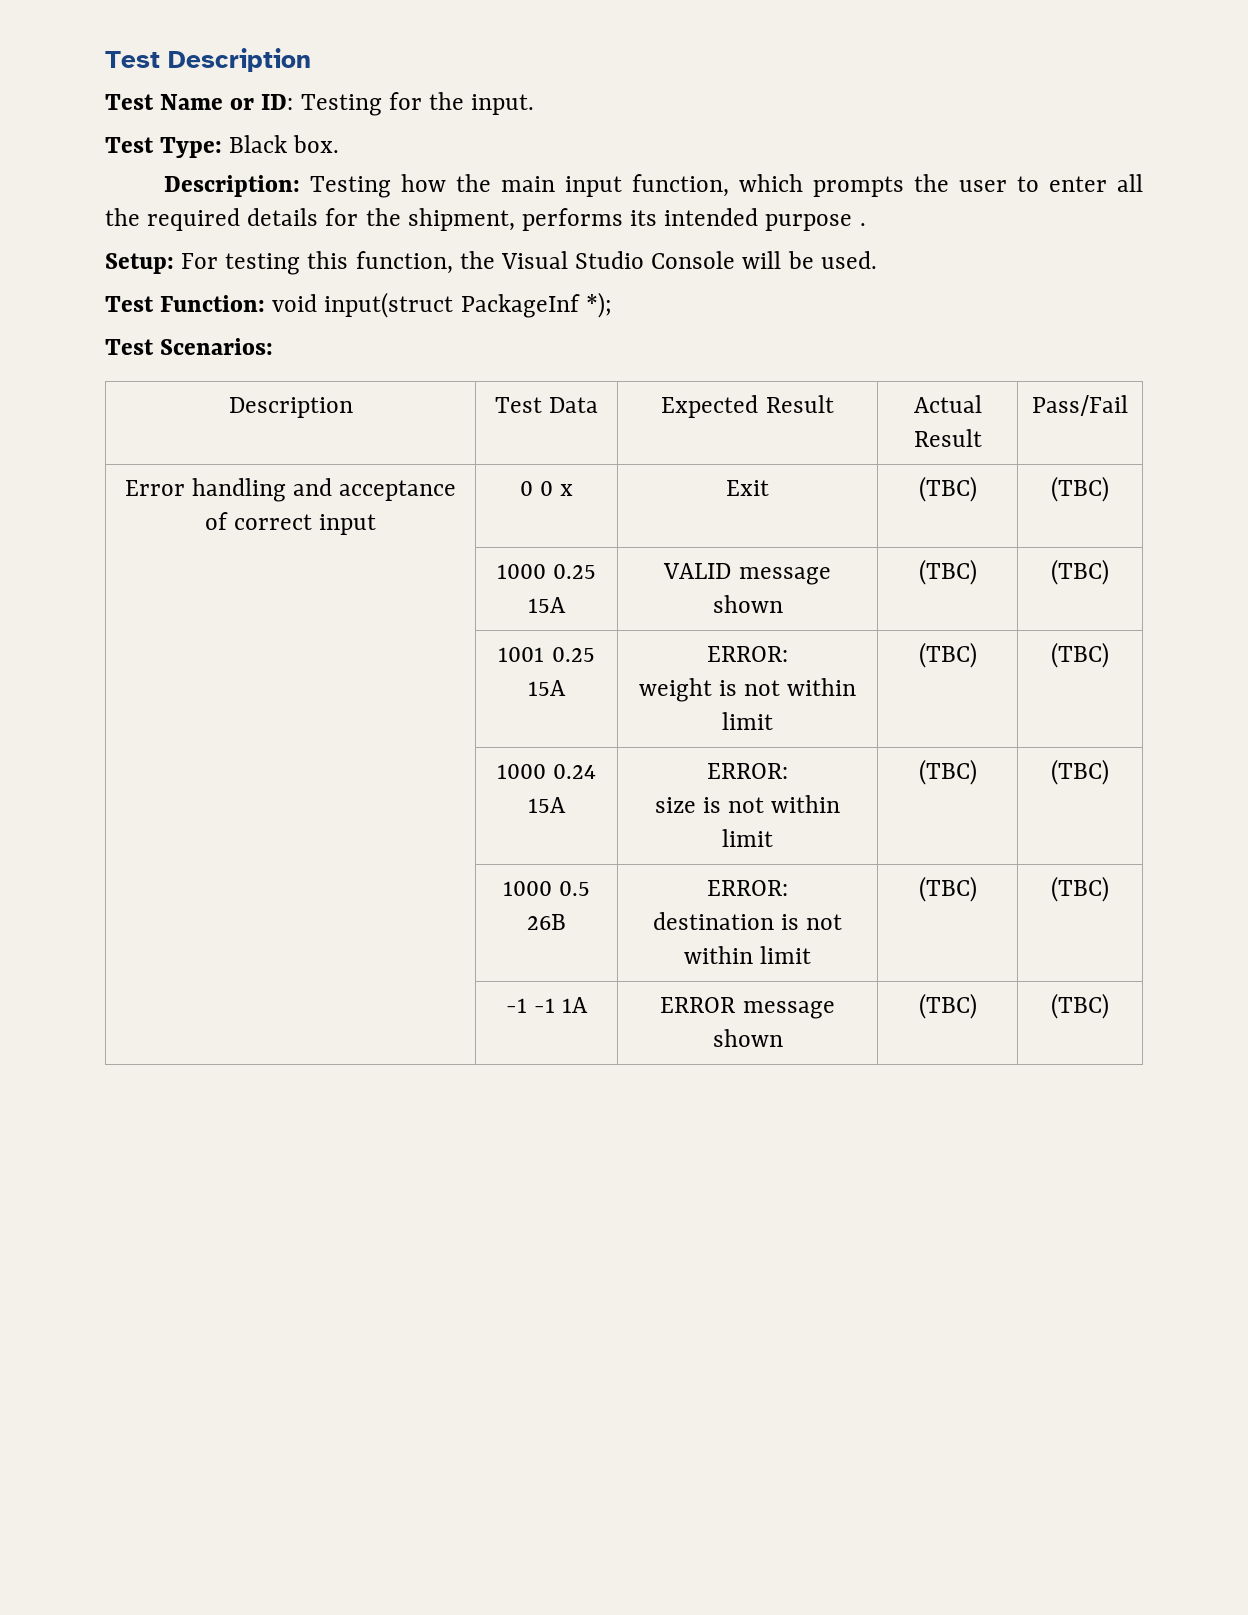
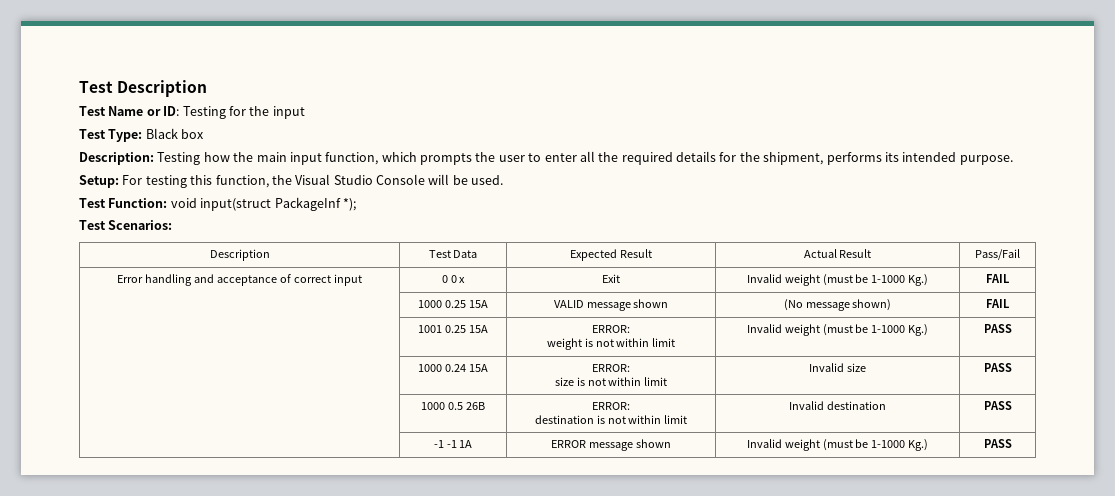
[471,94,535,115] input. -> [272,106,305,119] input
[293,135,340,153] box. -> [181,129,205,139] box
[765,214,866,231] purpose . -> [959,155,1013,165] purpose.
[918,476,977,502] [1051,476,1109,502] (TBC) | (TBC) -> [746,274,929,286] [986,274,1009,283] Invalid weight (must be 1-1000 Kg.) | FAIL
[918,559,977,585] [1051,559,1109,585] (TBC) | (TBC) -> [783,299,892,311] [986,299,1009,308] (No message shown) | FAIL
[918,642,977,668] [1051,642,1109,668] (TBC) | (TBC) -> [746,324,929,336] [983,324,1012,333] Invalid weight (must be 1-1000 Kg.) | PASS
[918,759,977,785] [1051,759,1109,785] (TBC) | (TBC) -> [809,363,866,372] [983,363,1012,372] Invalid size | PASS
[918,876,977,902] [1051,876,1109,902] (TBC) | (TBC) -> [789,401,886,410] [983,401,1012,410] Invalid destination | PASS
[918,993,977,1019] [1051,993,1109,1019] (TBC) | (TBC) -> [746,439,929,451] [983,439,1012,448] Invalid weight (must be 1-1000 Kg.) | PASS

